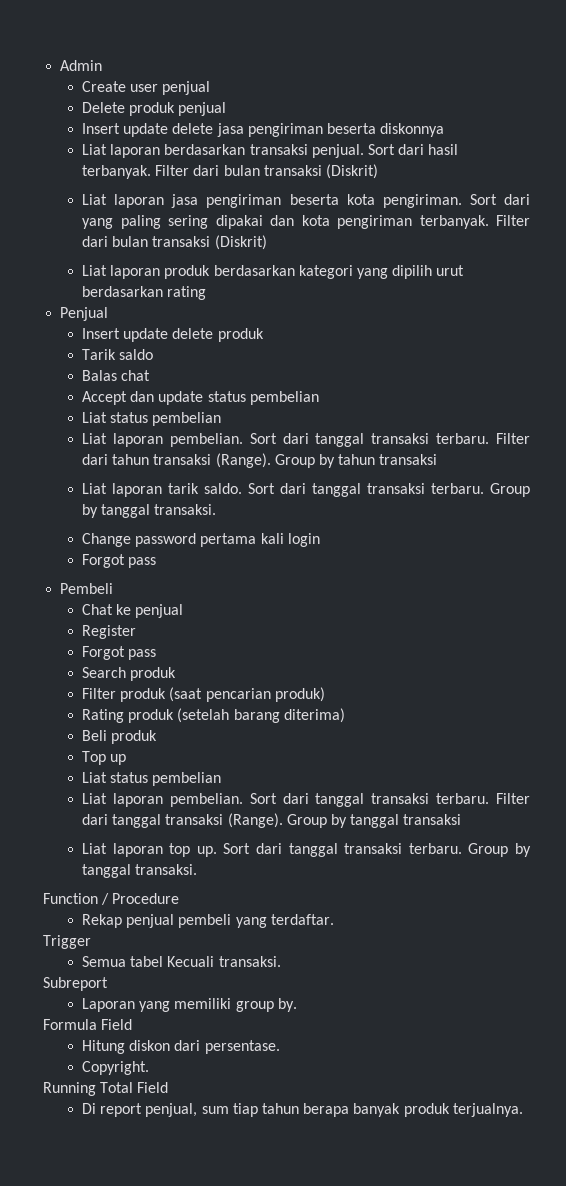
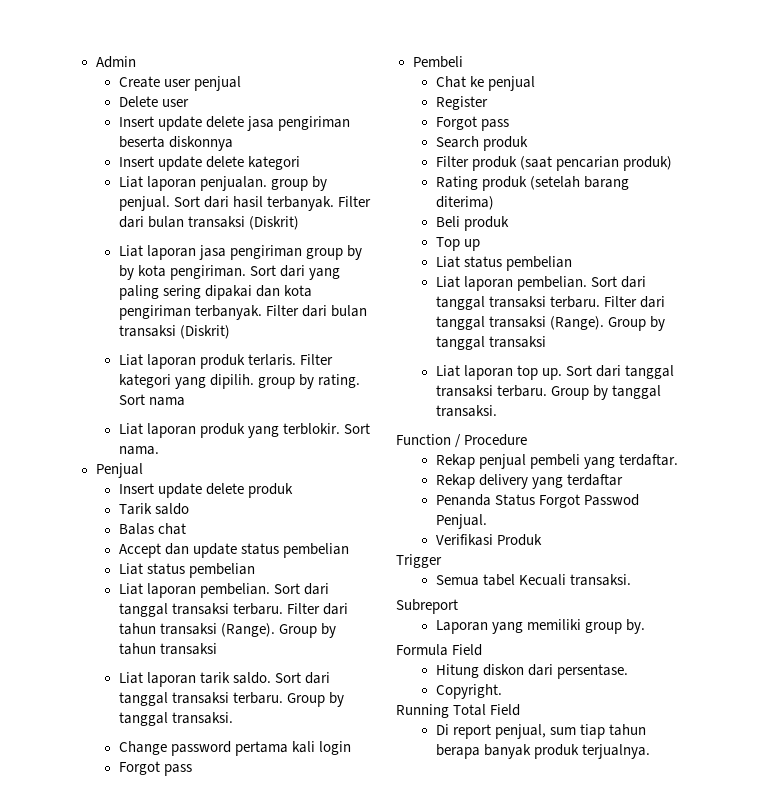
[129,102,227,116] produk penjual -> [161,99,189,107] user
[82,144,308,158] // Liat laporan berdasarkan transaksi -> [118,156,300,171] [118,176,327,191] // Insert update delete kategori // Liat laporan penjualan. group by
[289,194,339,205] beserta -> [305,245,362,260] [118,265,134,280] group by by
[213,265,465,279] [82,286,207,300] berdasarkan kategori yang dipilih urut berdasarkan rating -> [247,354,333,366] [118,374,360,389] [118,394,185,406] [118,423,370,438] [118,446,159,455] terlaris. Filter kategori yang dipilih. group by rating. Sort nama // Liat laporan produk yang terblokir. Sort nama.
(334, 919) none -> [435,474,623,489] [435,494,639,508] [435,514,487,529] [435,534,542,546] // Rekap delivery yang terdaftar // Penanda Status Forgot Passwod Penjual. // Verifikasi Produk

